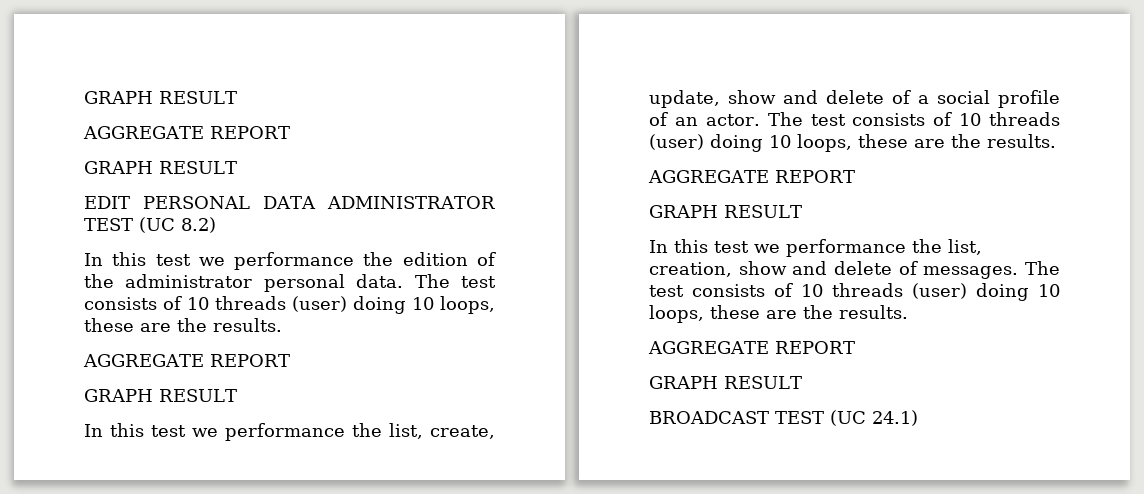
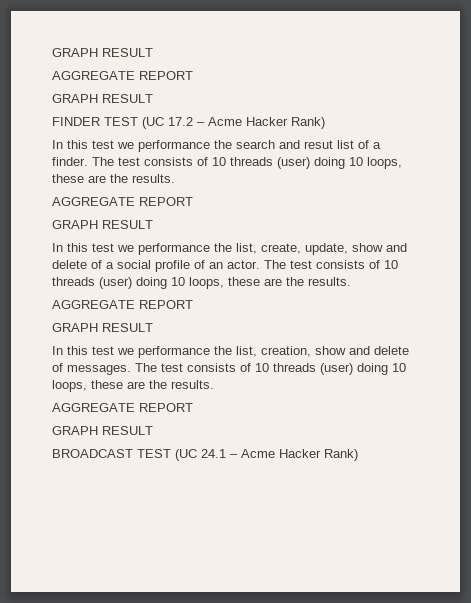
[84,196,496,209] [84,217,216,233] [84,252,496,270] [84,274,404,292] EDIT PERSONAL DATA ADMINISTRATOR TEST (UC 8.2) // In this test we performance the edition of the administrator personal data. -> [52,117,325,129] [52,140,381,152] [52,157,88,166] FINDER TEST (UC 17.2 – Acme Hacker Rank) // In this test we performance the search and resut list of a finder.
[872,410,918,426] 24.1) -> [201,449,358,461] 24.1 – Acme Hacker Rank)

